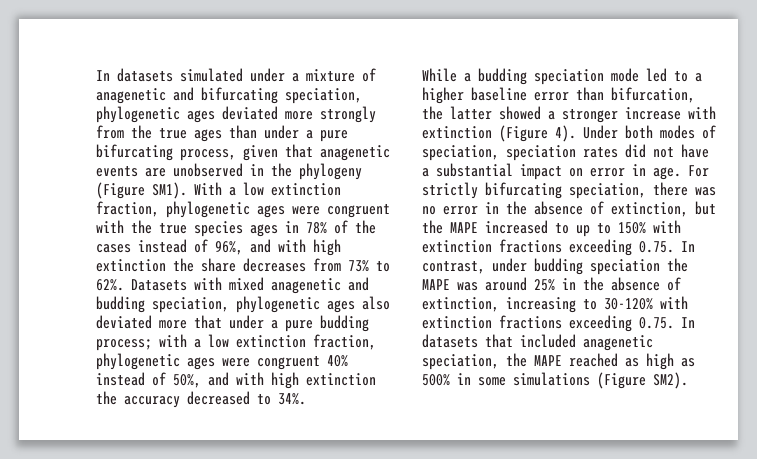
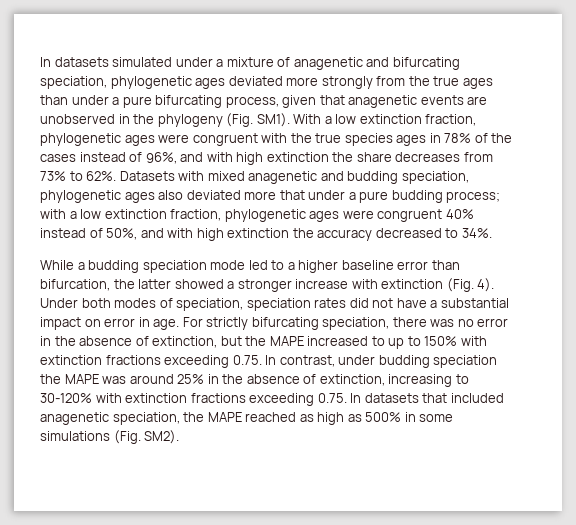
[96,182,145,199] (Figure -> [226,113,254,127] (Fig.
[499,125,548,142] (Figure -> [446,278,474,292] (Fig.
[597,372,646,389] (Figure -> [113,430,141,444] (Fig.

